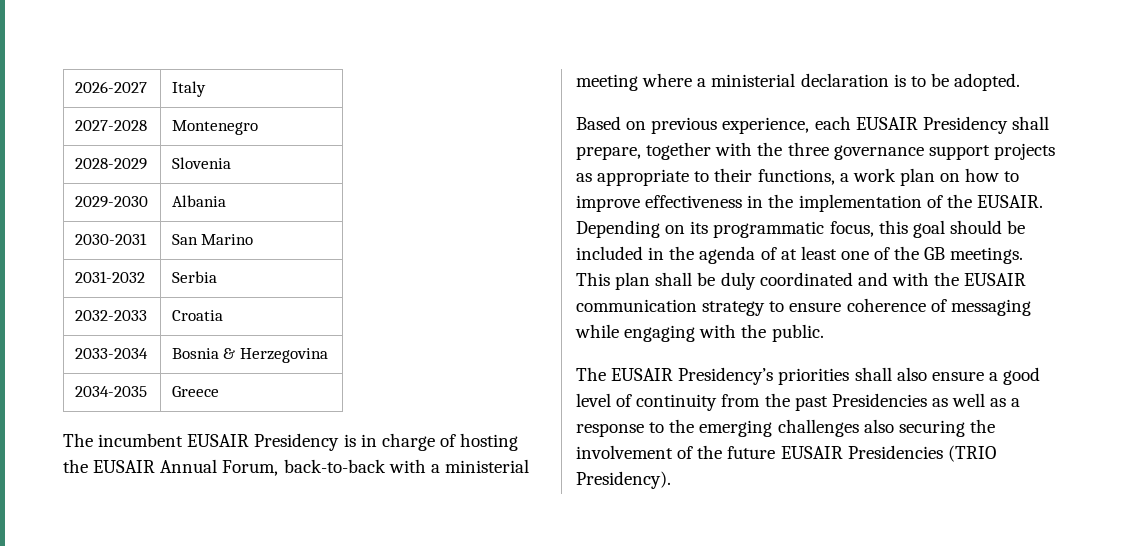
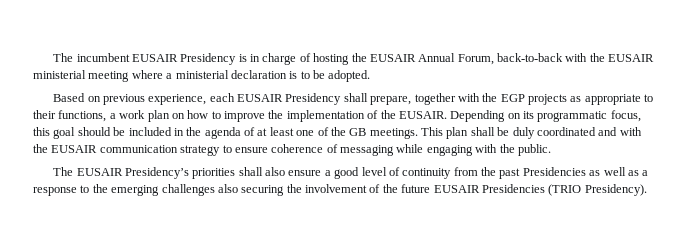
[74,81,147,93] [171,81,206,97] [74,120,147,131] [171,120,258,135] [74,158,147,170] [171,157,231,169] [74,196,148,208] [171,195,226,207] [74,233,147,245] [171,234,254,245] [74,271,145,283] [171,271,217,283] [74,310,147,321] [171,310,223,321] [74,348,148,359] [171,348,328,363] [74,386,147,397] [171,386,219,397] 2026-2027 | Italy // 2027-2028 | Montenegro // 2028-2029 | Slovenia // 2029-2030 | Albania // 2030-2031 | San Marino // 2031-2032 | Serbia // 2032-2033 | Croatia // 2033-2034 | Bosnia & Herzegovina // 2034-2035 | Greece // -> (53, 57) none
[430,464,440,473] a -> [589,53,655,62] the EUSAIR
[787,142,990,160] three governance support -> [500,94,525,102] EGP
[645,195,764,208] effectiveness in -> (265, 116) none

